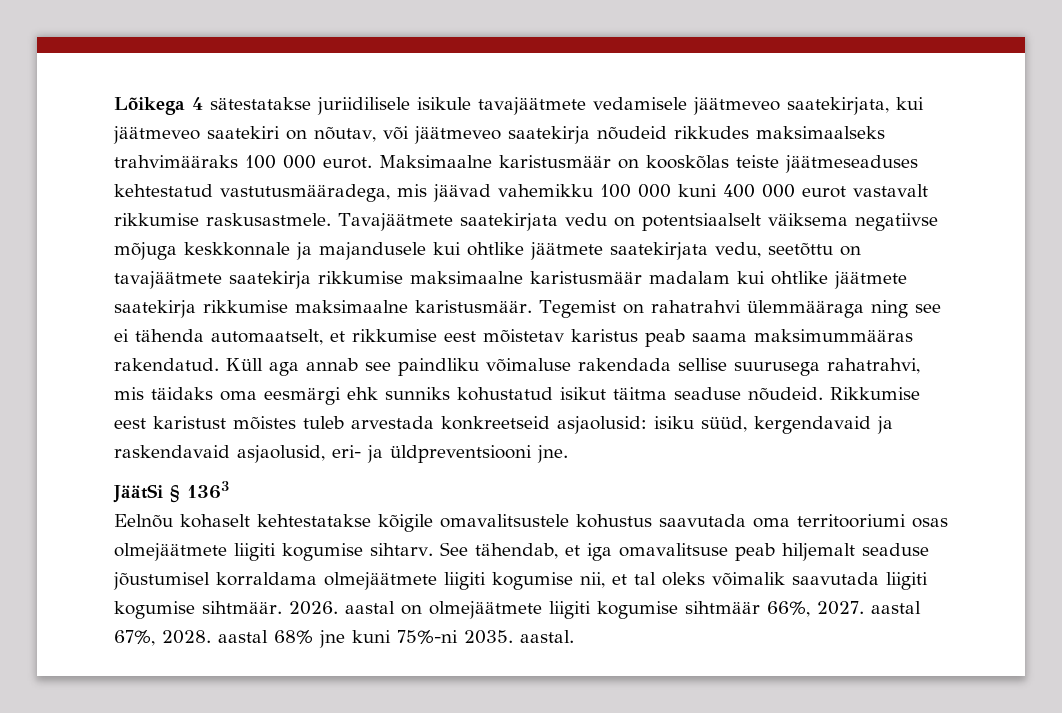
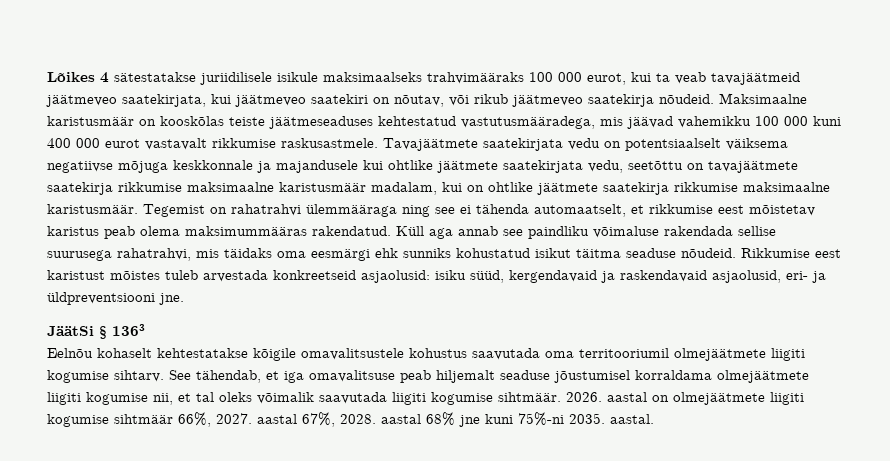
[114,97,185,115] Lõikega -> [47,72,95,82] Lõikes
[478,97,687,115] tavajäätmete vedamisele -> [323,72,800,85] maksimaalseks trahvimääraks 100 000 eurot, kui ta veab tavajäätmeid
(409, 133) none -> [474,94,508,104] rikub
[596,126,885,140] [114,155,372,169] nõudeid rikkudes maksimaalseks trahvimääraks 100 000 eurot. -> [659,94,714,104] nõudeid.
[649,271,765,284] madalam kui -> [371,182,484,195] madalam, kui on
[692,333,747,342] saama -> [140,226,180,236] olema
[797,514,948,528] territooriumi osas -> [579,348,669,358] territooriumil

